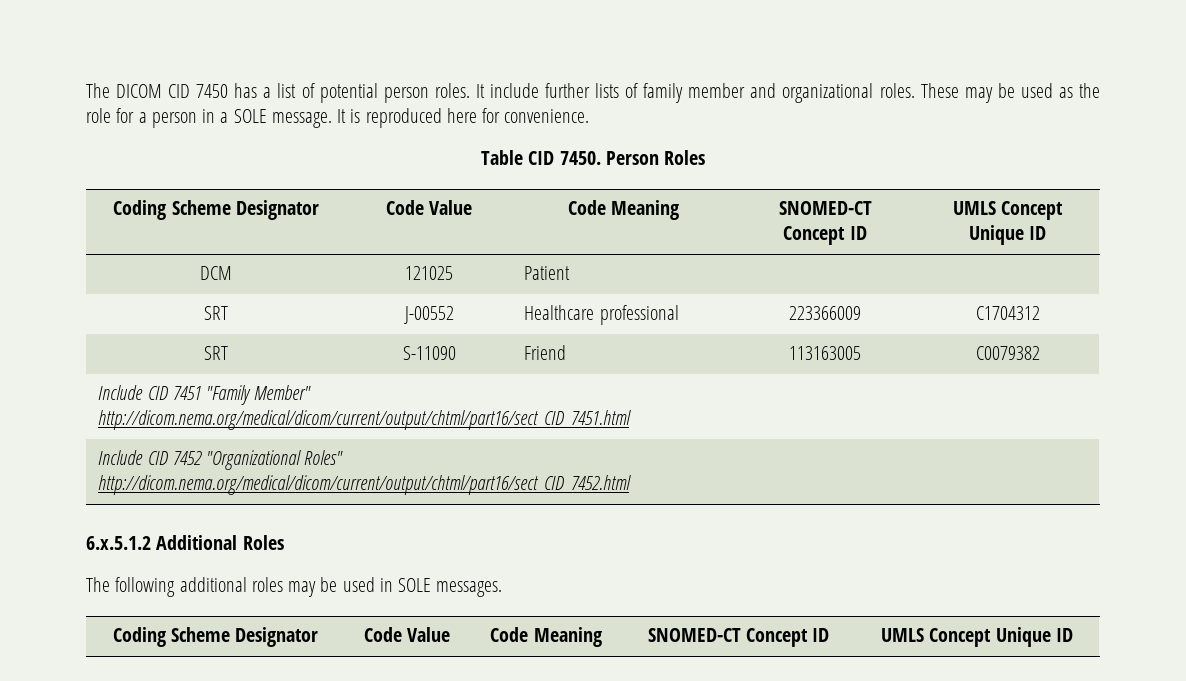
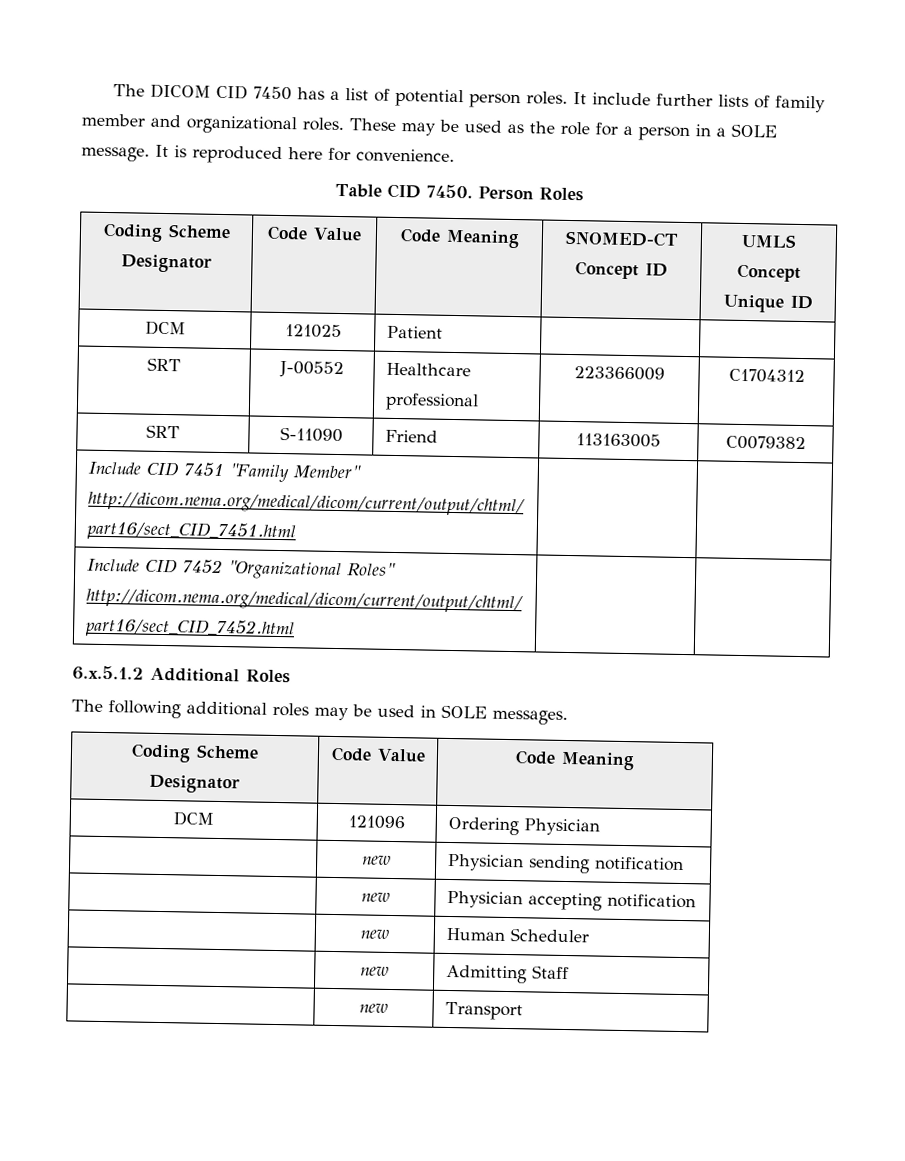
[647,628,830,647] [881,627,1073,647] | SNOMED-CT Concept ID | UMLS Concept Unique ID -> [173,811,214,826] [348,815,405,830] [447,816,600,836] [362,854,391,865] [446,853,684,874] [361,891,390,902] [446,890,696,911] [360,928,389,939] [445,927,589,943] [360,965,389,976] [445,964,569,984] [359,1002,388,1013] [444,1001,523,1021] // DCM | 121096 | Ordering Physician // | new | Physician sending notification // | new | Physician accepting notification // | new | Human Scheduler // | new | Admitting Staff // | new | Transport

